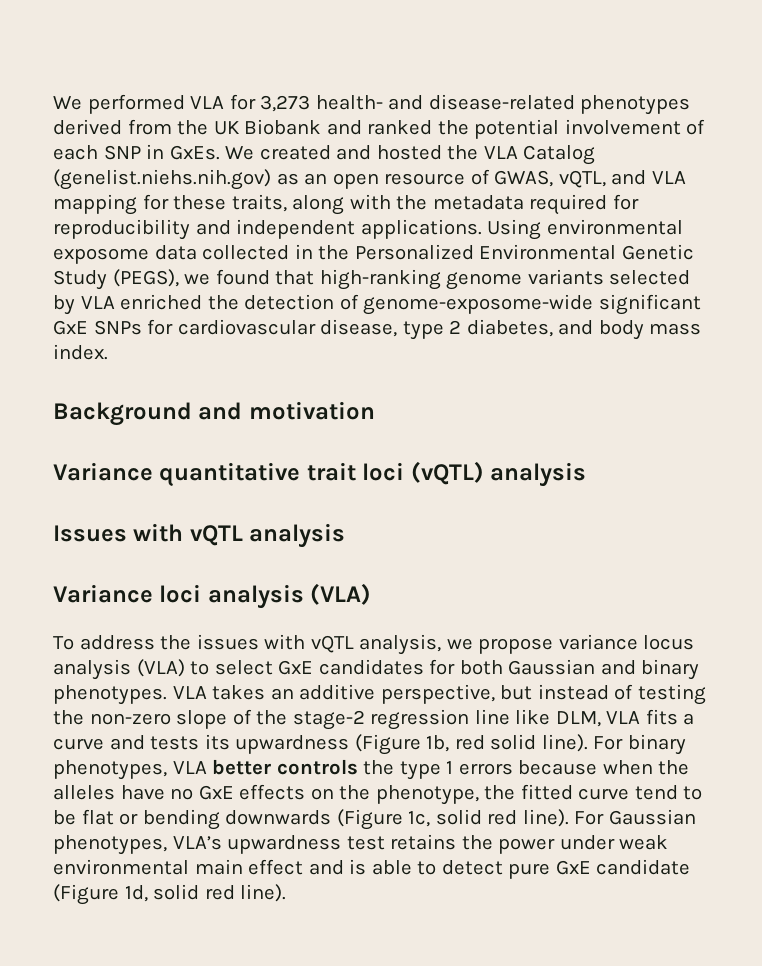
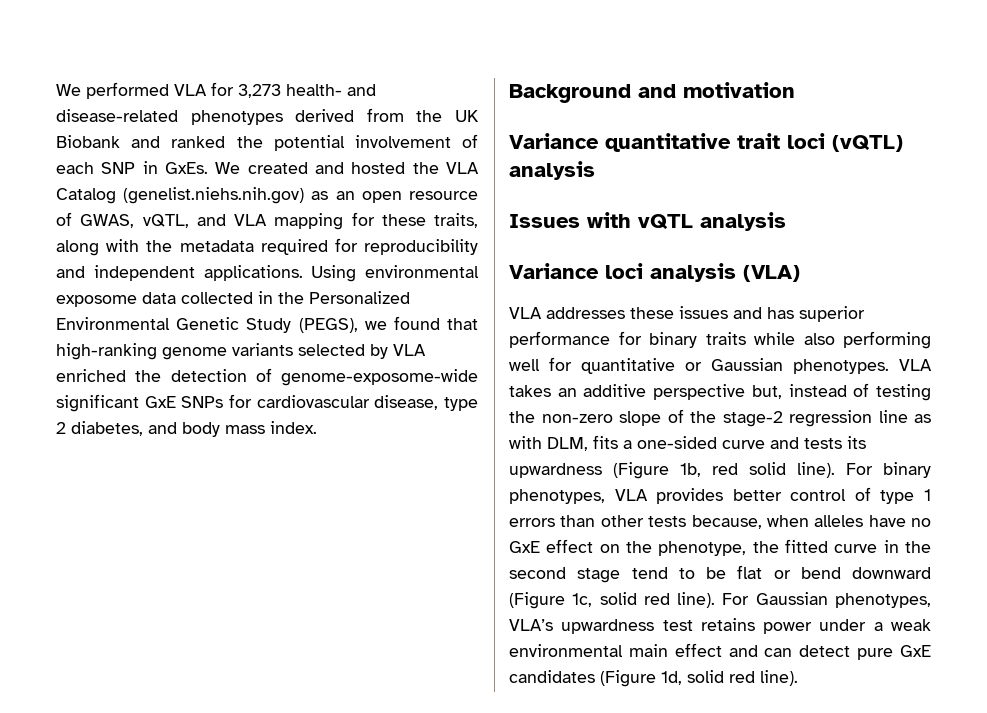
[53,634,695,655] [53,659,700,680] To address the issues with vQTL analysis, we propose variance locus analysis (VLA) to select GxE candidates for both Gaussian and binary -> [509,306,865,322] [509,331,931,349] [509,357,783,374] VLA addresses these issues and has superior performance for binary traits while also performing well for quantitative or Gaussian
[380,684,533,704] perspective, but -> [653,384,782,400] perspective but,
[515,709,641,727] like DLM, VLA -> [914,414,931,423] [509,436,588,451] as with DLM,
(695, 719) none -> [637,436,717,449] one-sided
[212,759,690,780] better controls the type 1 errors because when the -> [656,487,931,504] [509,515,809,529] provides better control of type 1 errors than other tests because, when
[239,784,306,800] effects -> [546,539,594,553] effect
(630, 794) none -> [883,540,931,553] [509,567,621,583] in the second stage
[142,809,332,830] bending downwards -> [800,567,931,579] bend downward
[461,835,493,850] the -> (755, 624) none
(615, 842) none -> [873,622,883,631] a
[349,859,437,875] is able to -> [764,648,793,657] can
[596,859,691,875] candidate -> [509,670,595,683] candidates

